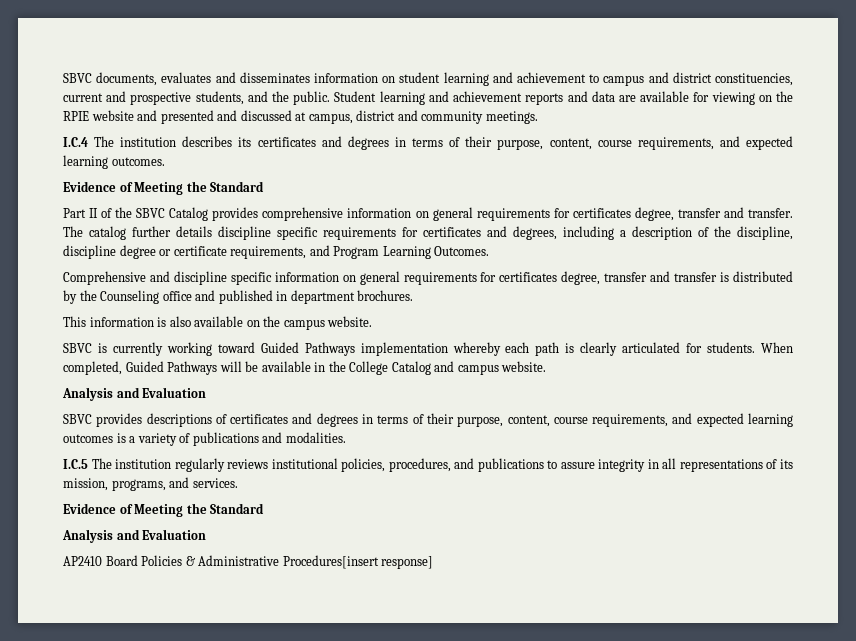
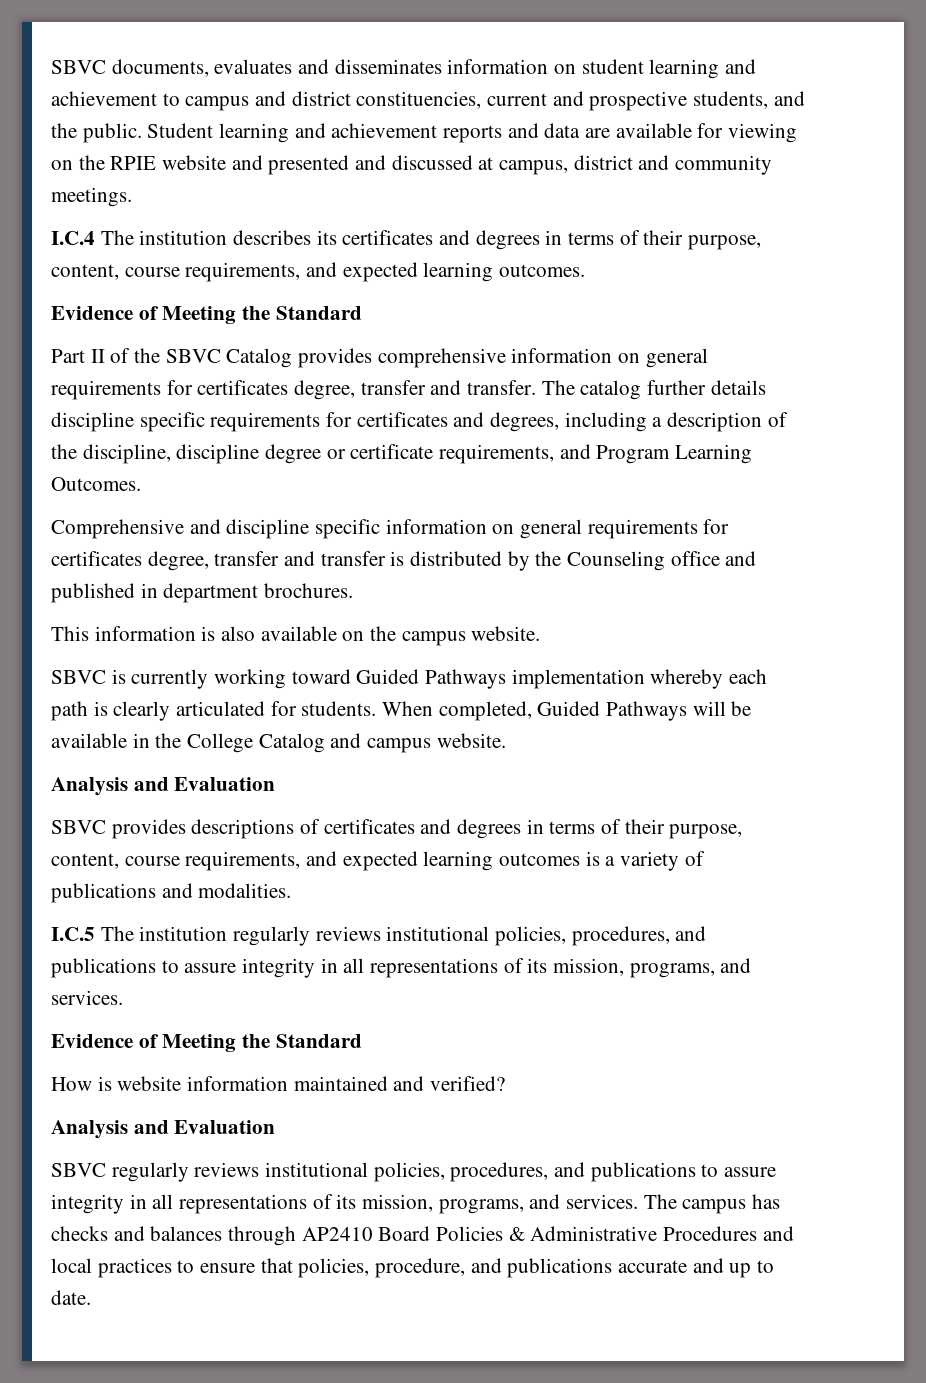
[62,529,207,543] Analysis and Evaluation // -> [51,1076,506,1091] [51,1120,276,1139] [51,1162,777,1182] [51,1194,781,1214] [51,1226,297,1246] How is website information maintained and verified? // Analysis and Evaluation // SBVC regularly reviews institutional policies, procedures, and publications to assure integrity in all representations of its mission, programs, and services. The campus has checks and balances through
[282,555,434,569] Procedures[insert response] -> [663,1226,794,1241] [51,1258,775,1278] [51,1290,91,1305] Procedures and local practices to ensure that policies, procedure, and publications accurate and up to date.

